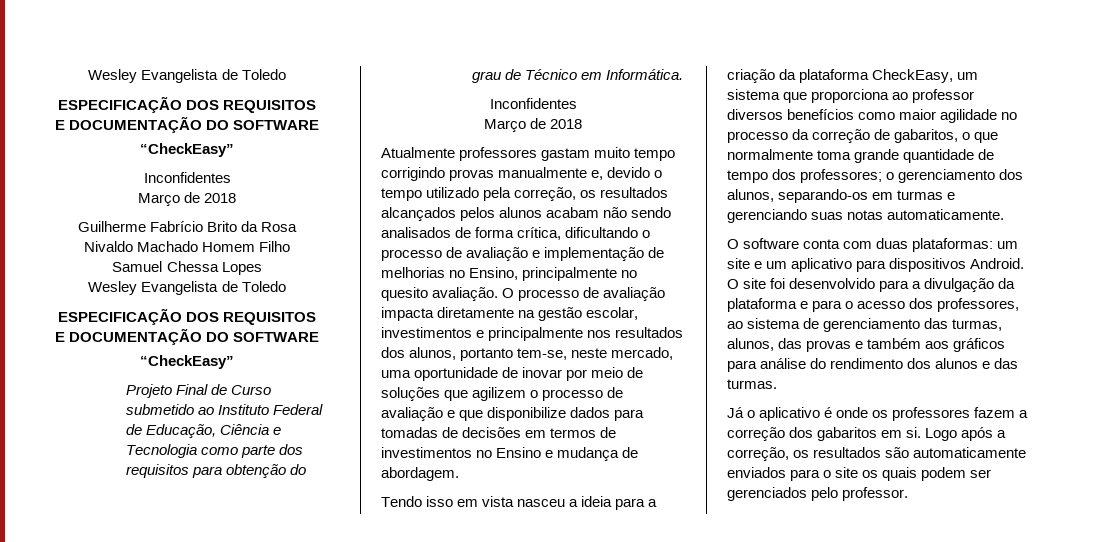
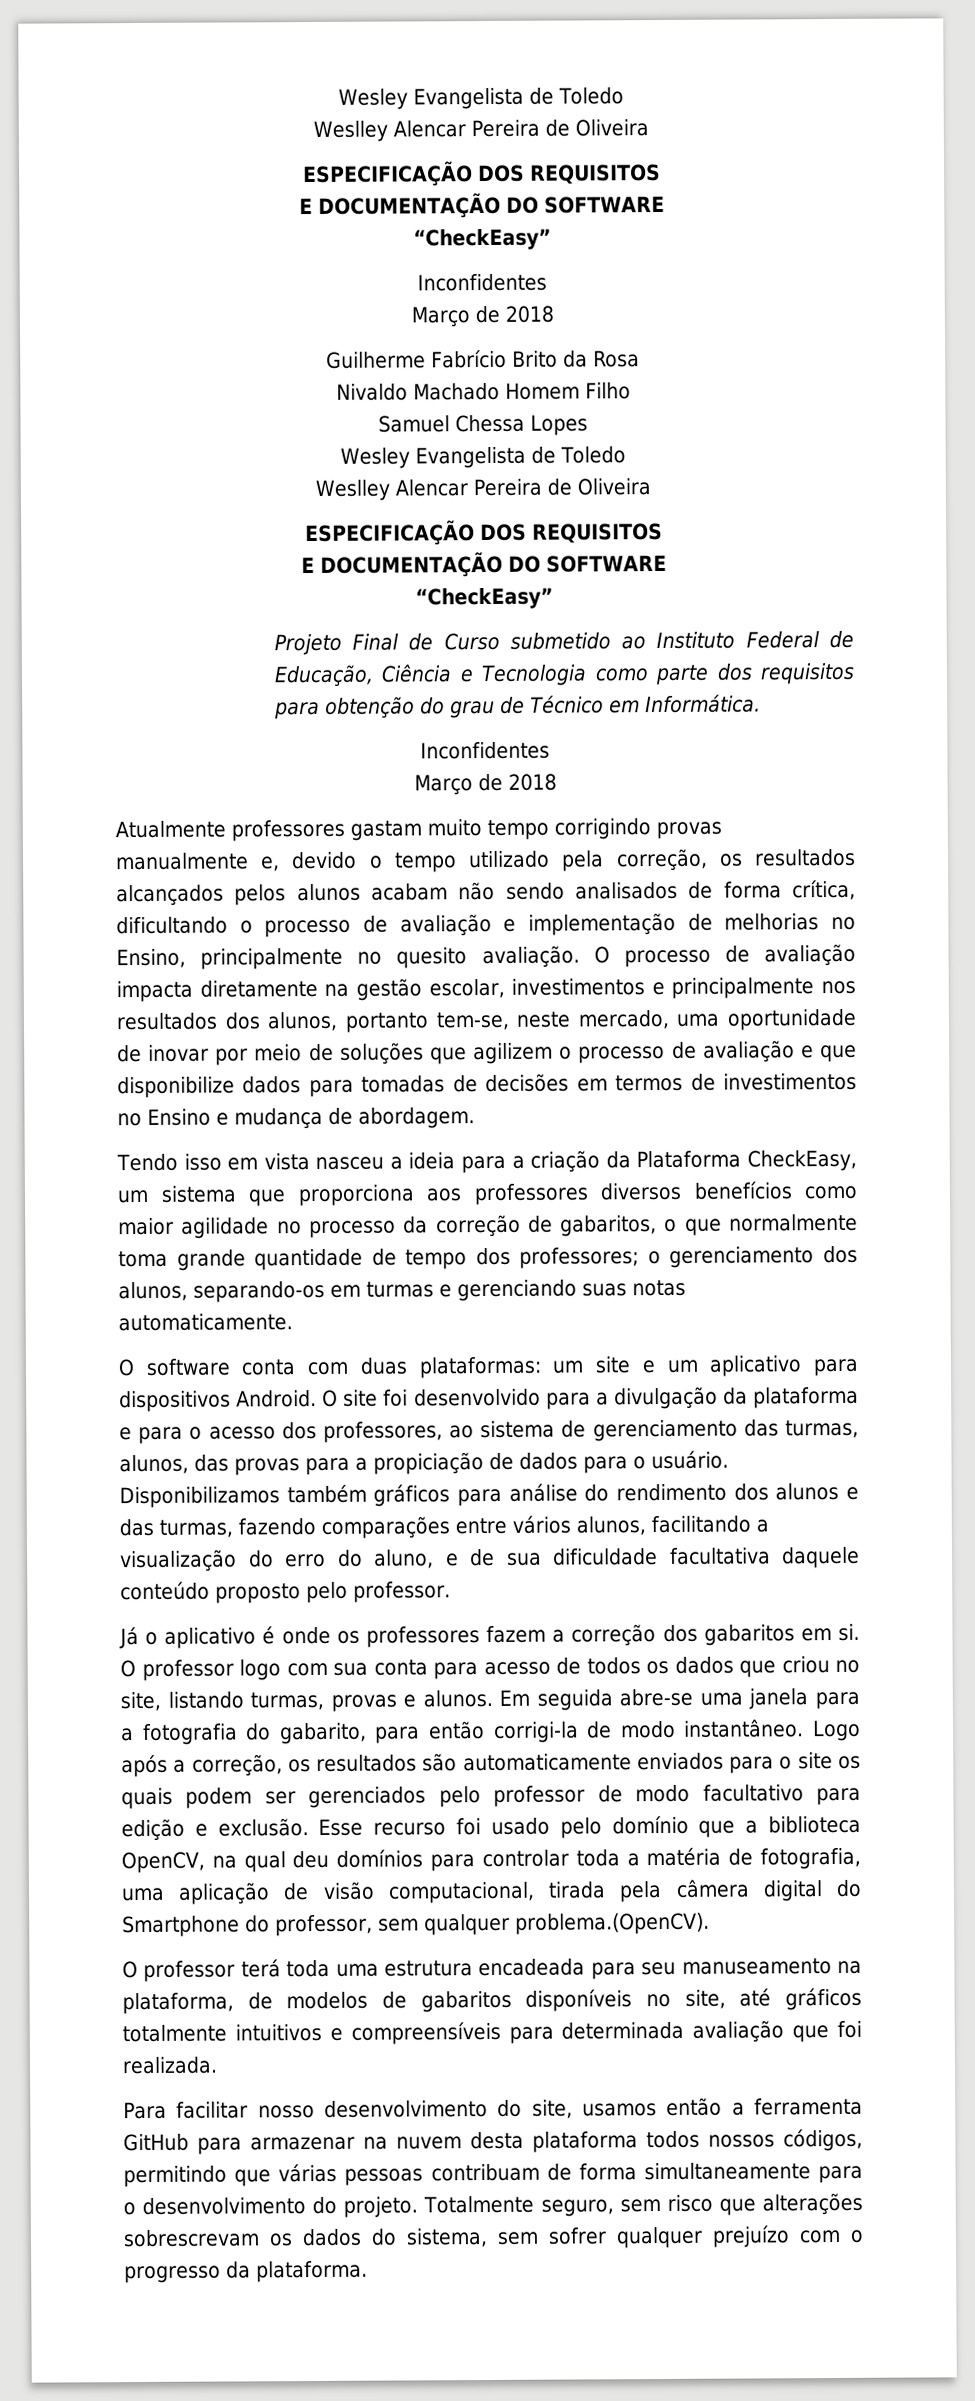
[88,69,286,83] Wesley Evangelista de Toledo -> [337,87,625,110] [313,119,649,142] Wesley Evangelista de Toledo // Weslley Alencar Pereira de Oliveira
(286, 286) none -> [315,478,651,501] // Weslley Alencar Pereira de Oliveira
[799,69,870,83] plataforma -> [636,1150,742,1169] Plataforma
[892,89,975,103] ao professor -> [426,1183,589,1206] aos professores
[855,338,950,349] e também aos -> [305,1450,729,1476] [119,1484,367,1509] para a propiciação de dados para o usuário. Disponibilizamos também
[727,379,777,389] turmas. -> [159,1515,769,1539] [120,1546,860,1573] [120,1581,451,1604] turmas, fazendo comparações entre vários alunos, facilitando a visualização do erro do aluno, e de sua dificuldade facultativa daquele conteúdo proposto pelo professor.
(922, 432) none -> [120,1656,860,1681] [120,1688,860,1712] [121,1719,805,1745] O professor logo com sua conta para acesso de todos os dados que criou no site, listando turmas, provas e alunos. Em seguida abre-se uma janela para a fotografia do gabarito, para então corrigi-la de modo instantâneo.
[842,487,909,501] professor. -> [493,1784,862,1807] [121,1815,862,1842] [121,1847,862,1874] [121,1879,862,1905] [122,1912,710,1938] [122,1958,862,1982] [122,1987,862,2015] [122,2020,862,2045] [122,2056,218,2075] [123,2097,864,2120] [123,2128,863,2155] [123,2162,863,2188] [123,2192,864,2218] [123,2225,864,2249] [124,2260,368,2284] professor de modo facultativo para edição e exclusão. Esse recurso foi usado pelo domínio que a biblioteca OpenCV, na qual deu domínios para controlar toda a matéria de fotografia, uma aplicação de visão computacional, tirada pela câmera digital do Smartphone do professor, sem qualquer problema.(OpenCV). // O professor terá toda uma estrutura encadeada para seu manuseamento na plataforma, de modelos de gabaritos disponíveis no site, até gráficos totalmente intuitivos e compreensíveis para determinada avaliação que foi realizada. // Para facilitar nosso desenvolvimento do site, usamos então a ferramenta GitHub para armazenar na nuvem desta plataforma todos nossos códigos, permitindo que várias pessoas contribuam de forma simultaneamente para o desenvolvimento do projeto. Totalmente seguro, sem risco que alterações sobrescrevam os dados do sistema, sem sofrer qualquer prejuízo com o progresso da plataforma.

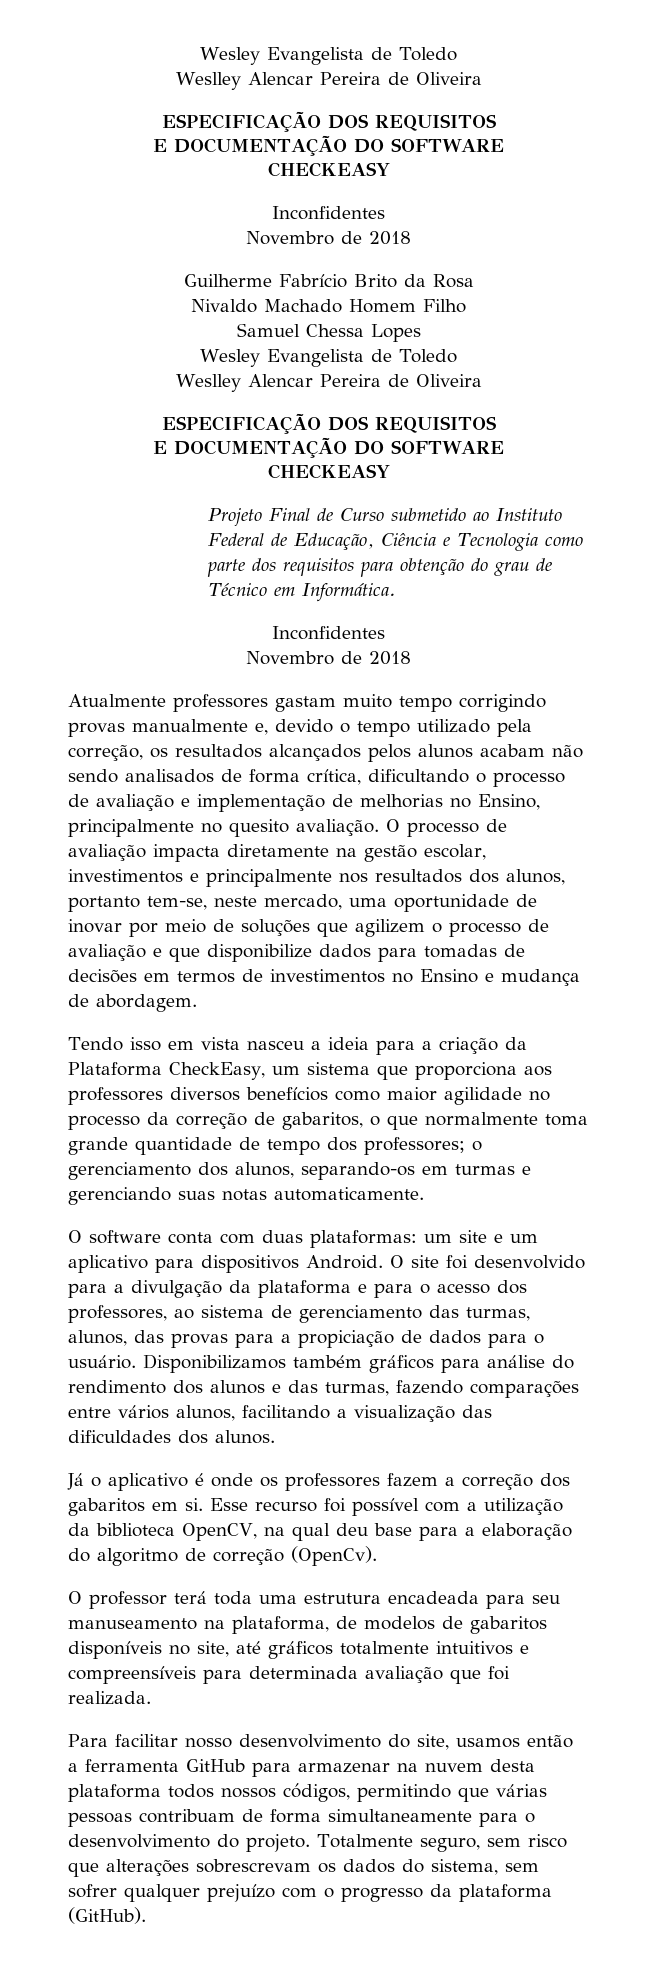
[413,228,551,251] [417,273,547,292] [410,306,470,328] “CheckEasy” // Inconfidentes // Março -> [267,162,390,177] [272,206,385,220] [246,231,334,245] CHECKEASY // Inconfidentes // Novembro
[415,587,553,610] “CheckEasy” -> [267,464,390,479] CHECKEASY
[413,774,473,796] Março -> [246,651,334,665] Novembro
[248,1546,860,1569] [120,1581,451,1604] do erro do aluno, e de sua dificuldade facultativa daquele conteúdo proposto pelo professor. -> [462,1405,492,1418] [68,1430,275,1444] das dificuldades dos alunos.
[120,1656,860,1681] [120,1688,860,1712] [121,1719,862,1745] [121,1752,861,1778] [121,1784,862,1810] [121,1815,759,1842] O professor logo com sua conta para acesso de todos os dados que criou no site, listando turmas, provas e alunos. Em seguida abre-se uma janela para a fotografia do gabarito, para então corrigi-la de modo instantâneo. Logo após a correção, os resultados são automaticamente enviados para o site os quais podem ser gerenciados pelo professor de modo facultativo para edição e exclusão. Esse recurso foi usado pelo domínio que a -> [210,1498,563,1516] [68,1523,90,1536] Esse recurso foi possível com a utilização da
[336,1847,862,1872] [121,1879,862,1905] [122,1912,710,1938] domínios para controlar toda a matéria de fotografia, uma aplicação de visão computacional, tirada pela câmera digital do Smartphone do professor, sem qualquer problema.(OpenCV). -> [373,1523,572,1541] [68,1546,377,1566] base para a elaboração do algoritmo de correção (OpenCv).
[256,2260,368,2283] plataforma. -> [459,1884,552,1902] [68,1907,146,1924] plataforma (GitHub).

